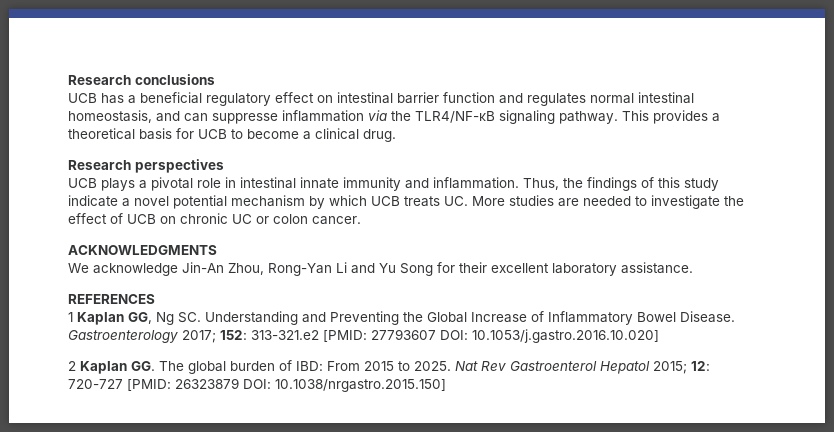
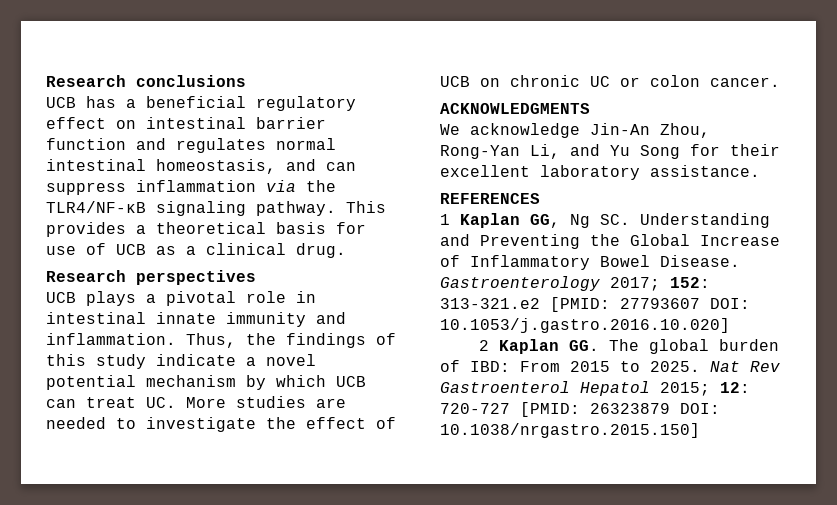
[212,113,278,124] suppresse -> [46,182,126,195] suppress
[198,129,299,139] UCB to become -> [46,243,176,255] use of UCB as
[404,196,440,207] treats -> [46,397,136,408] can treat
[336,262,347,273] Li -> [530,144,560,159] Li,

